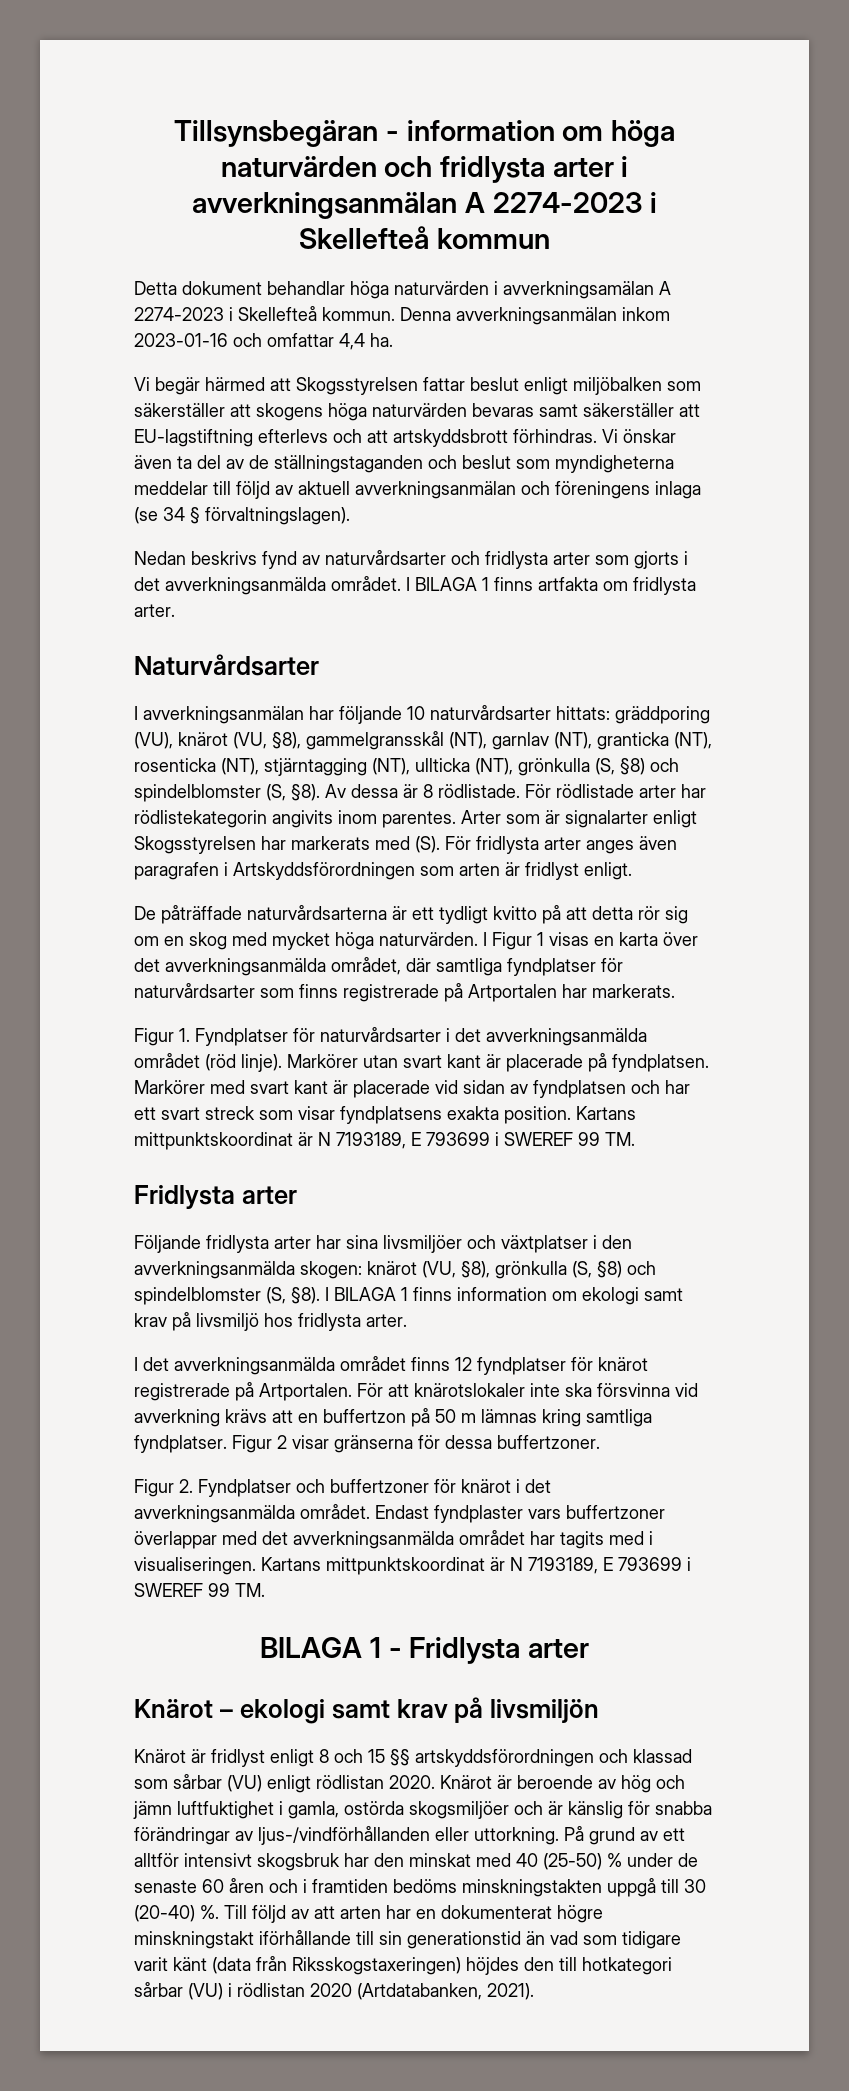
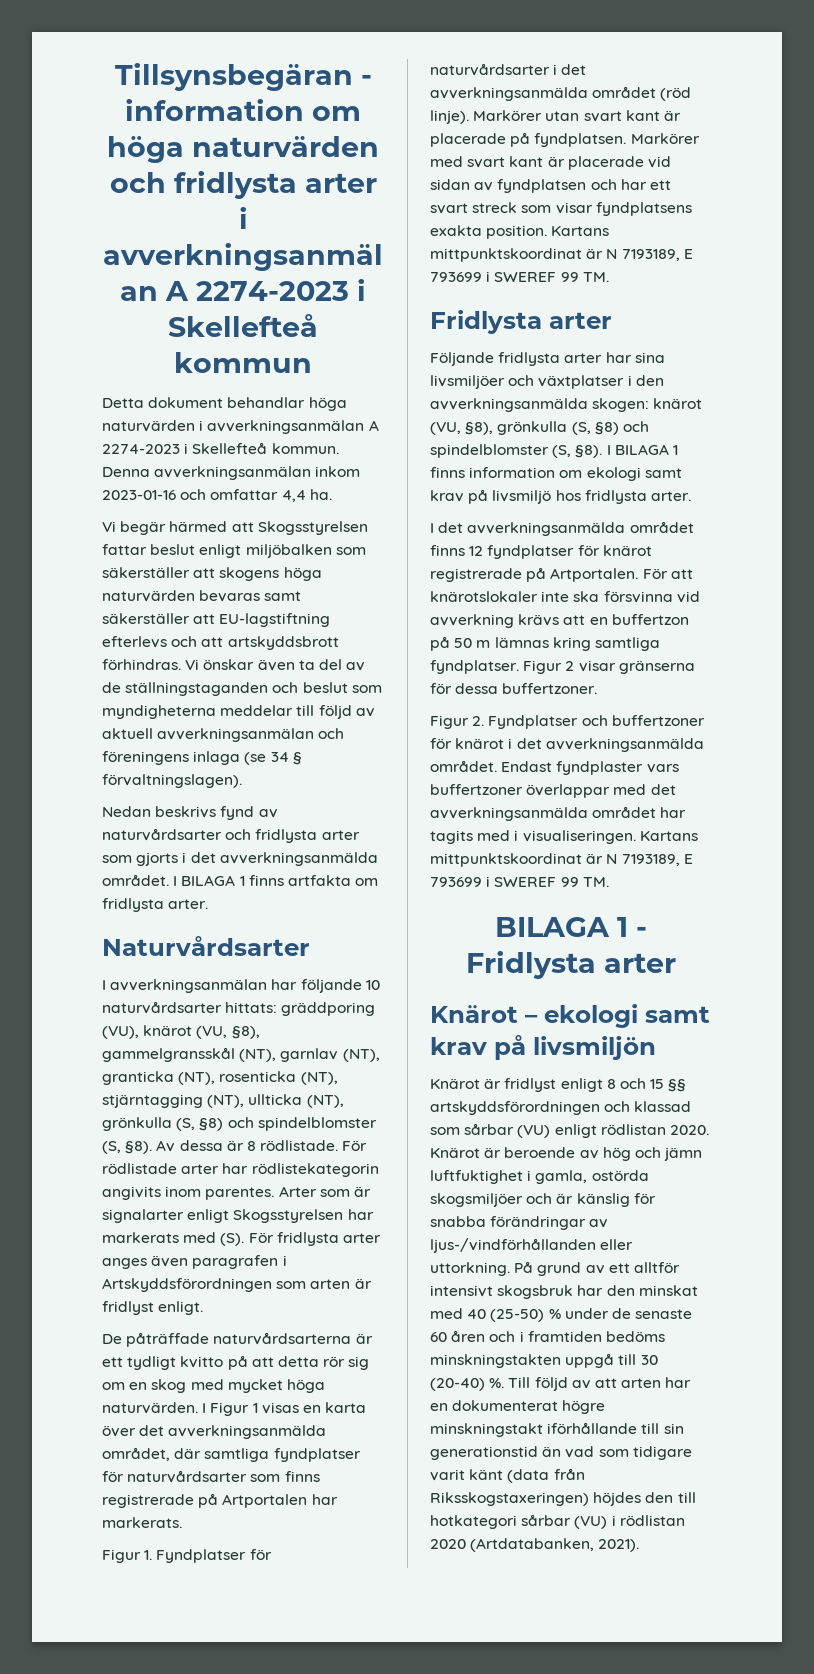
[503,281,654,299] avverkningsamälan -> [207,420,365,434] avverkningsanmälan

